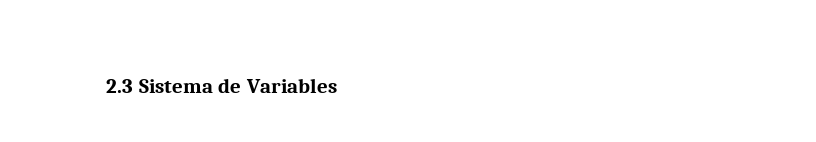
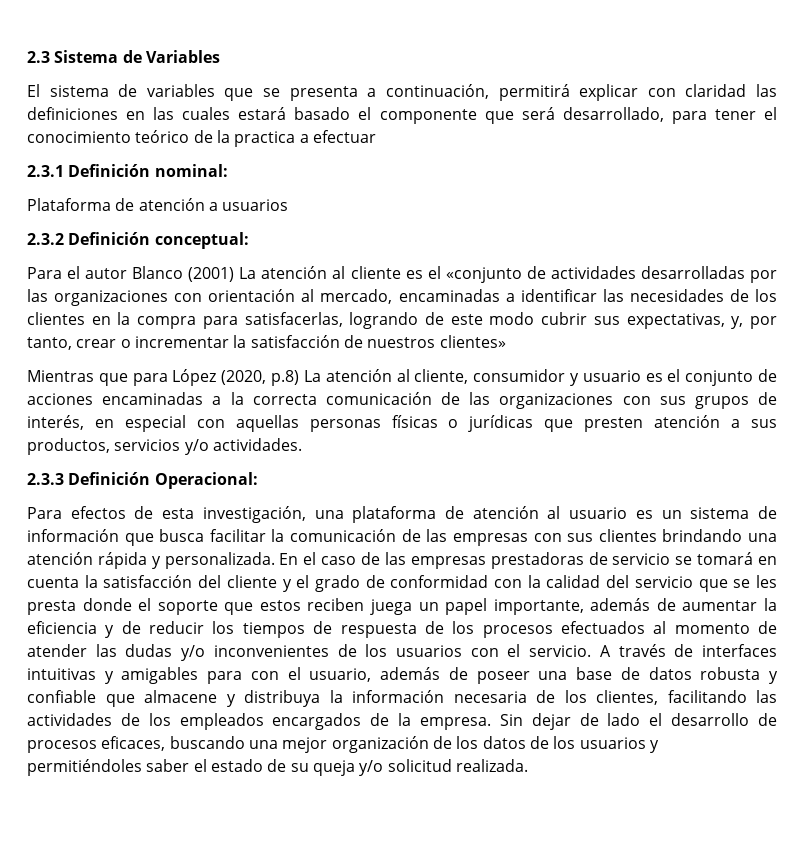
(337, 85) none -> [27,84,778,101] [27,107,778,124] [27,130,376,147] [27,164,228,177] [27,198,289,211] [27,232,249,249] [27,266,778,283] [27,289,777,306] [27,312,777,329] [27,335,506,350] [27,369,777,386] [27,392,777,409] [27,415,777,432] [27,438,302,455] [27,472,258,489] [27,506,777,523] [27,529,778,546] [27,552,778,569] [27,575,778,592] [27,598,777,615] [27,621,777,638] [27,644,777,661] [27,667,779,684] [27,690,777,707] [27,713,777,730] [27,736,659,753] [27,759,528,776] // El sistema de variables que se presenta a continuación, permitirá explicar con claridad las definiciones en las cuales estará basado el componente que será desarrollado, para tener el conocimiento teórico de la practica a efectuar // 2.3.1 Definición nominal: // Plataforma de atención a usuarios // 2.3.2 Definición conceptual: // Para el autor Blanco (2001) La atención al cliente es el «conjunto de actividades desarrolladas por las organizaciones con orientación al mercado, encaminadas a identificar las necesidades de los clientes en la compra para satisfacerlas, logrando de este modo cubrir sus expectativas, y, por tanto, crear o incrementar la satisfacción de nuestros clientes» // Mientras que para López (2020, p.8) La atención al cliente, consumidor y usuario es el conjunto de acciones encaminadas a la correcta comunicación de las organizaciones con sus grupos de interés, en especial con aquellas personas físicas o jurídicas que presten atención a sus productos, servicios y/o actividades. // 2.3.3 Definición Operacional: // Para efectos de esta investigación, una plataforma de atención al usuario es un sistema de información que busca facilitar la comunicación de las empresas con sus clientes brindando una atención rápida y personalizada. En el caso de las empresas prestadoras de servicio se tomará en cuenta la satisfacción del cliente y el grado de conformidad con la calidad del servicio que se les presta donde el soporte que estos reciben juega un papel importante, además de aumentar la eficiencia y de reducir los tiempos de respuesta de los procesos efectuados al momento de atender las dudas y/o inconvenientes de los usuarios con el servicio. A través de interfaces intuitivas y amigables para con el usuario, además de poseer una base de datos robusta y confiable que almacene y distribuya la información necesaria de los clientes, facilitando las actividades de los empleados encargados de la empresa. Sin dejar de lado el desarrollo de procesos eficaces, buscando una mejor organización de los datos de los usuarios y permitiéndoles saber el estado de su queja y/o solicitud realizada.

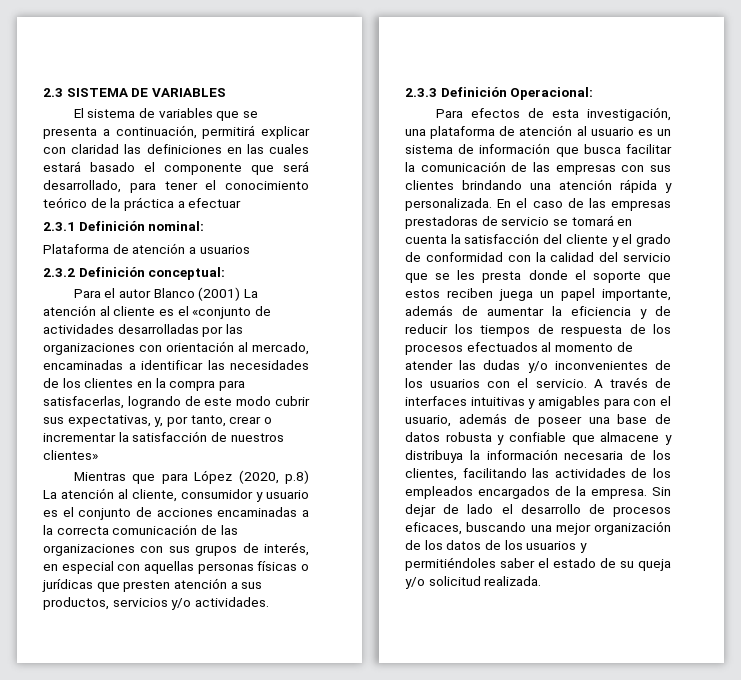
[54,50,220,63] Sistema de Variables -> [66,88,226,97] SISTEMA DE VARIABLES
[234,131,296,147] practica -> [123,197,174,211] práctica

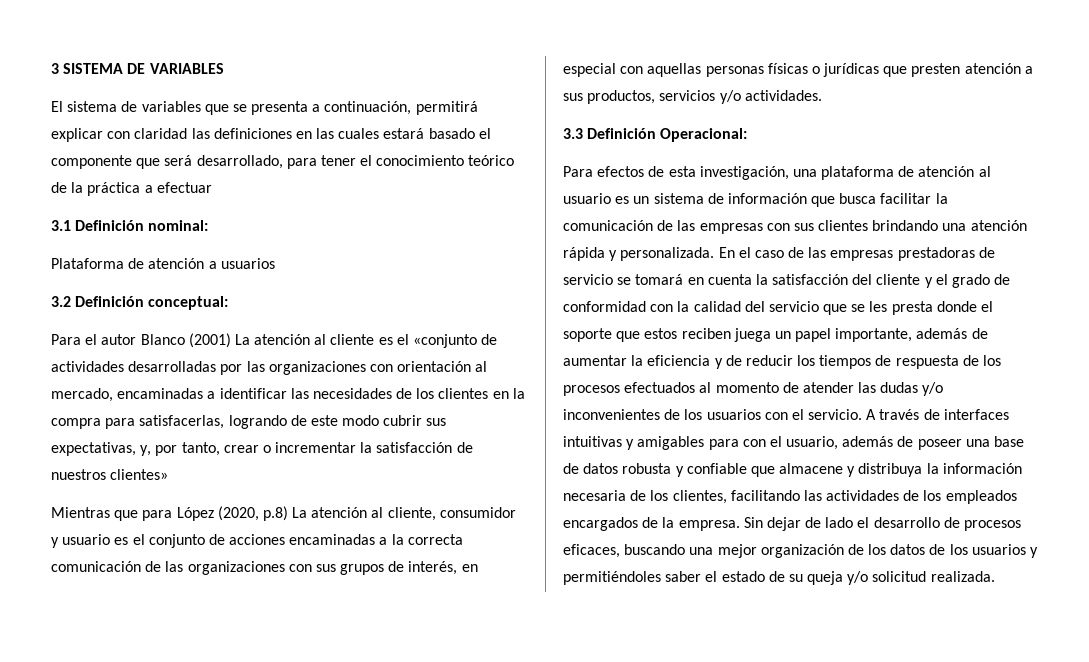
[43,88,63,97] 2.3 -> [51,63,59,74] 3
[43,222,75,231] 2.3.1 -> [51,220,71,231] 3.1
[43,268,75,277] 2.3.2 -> [51,296,71,307] 3.2
[405,88,437,97] 2.3.3 -> [563,128,583,139] 3.3

